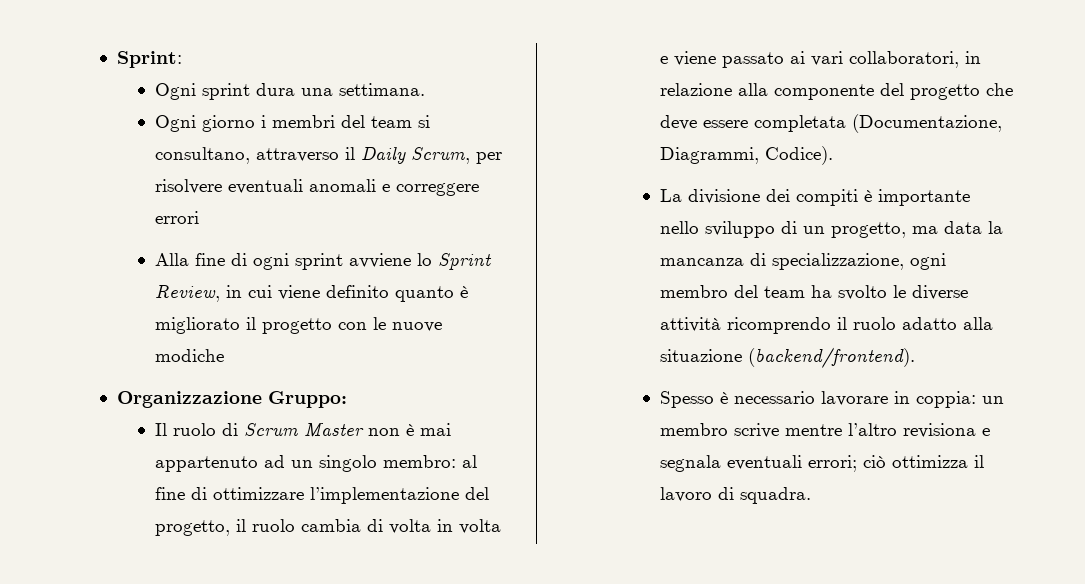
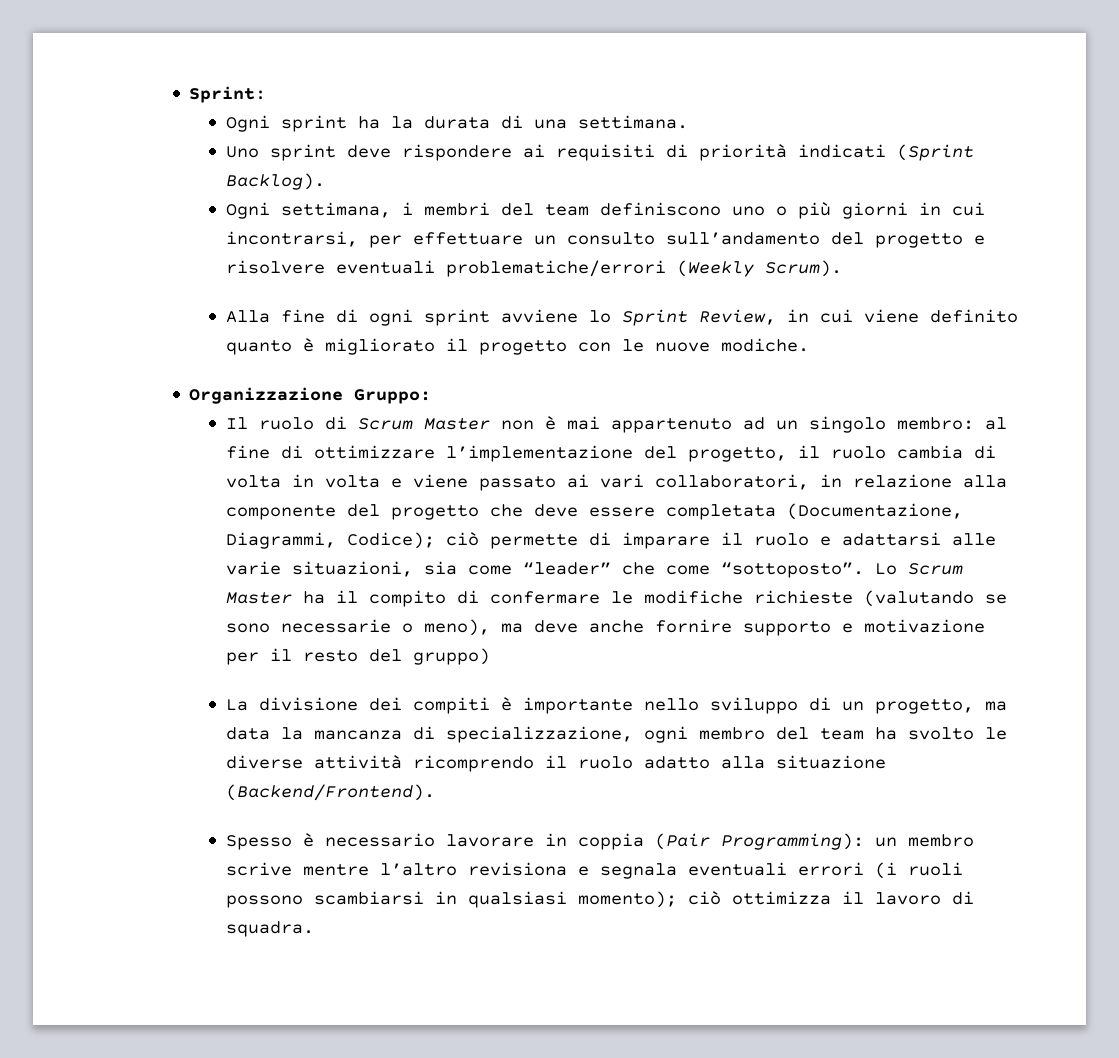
[255,83,425,96] [154,115,255,132] dura una settimana. // Ogni giorno -> [357,115,688,129] [225,144,974,161] [225,173,325,190] [225,202,391,219] ha la durata di una settimana. // Uno sprint deve rispondere ai requisiti di priorità indicati (Sprint Backlog). // Ogni settimana,
[417,115,430,128] [154,147,502,164] [154,179,479,196] [154,211,199,224] si consultano, attraverso il Daily Scrum, per risolvere eventuali anomali e correggere errori -> [599,202,985,219] [225,231,985,248] [225,260,842,277] definiscono uno o più giorni in cui incontrarsi, per effettuare un consulto sull’andamento del progetto e risolvere eventuali problematiche/errori (Weekly Scrum).
[154,349,224,362] modiche -> [720,338,809,352] modiche.
[764,146,833,165] Codice). -> [346,532,996,549] [225,561,963,578] [225,590,1007,607] [225,619,985,636] [225,648,490,665] Codice); ciò permette di imparare il ruolo e adattarsi alle varie situazioni, sia come “leader” che come “sottoposto”. Lo Scrum Master ha il compito di confermare le modifiche richieste (valutando se sono necessarie o meno), ma deve anche fornire supporto e motivazione per il resto del gruppo)
[747,347,915,368] (backend/frontend). -> [225,784,435,801] (Backend/Frontend).
[915,391,976,408] coppia: -> [577,833,864,850] coppia (Pair Programming):
[807,455,857,472] errori; -> [797,862,963,879] [225,891,677,908] errori (i ruoli possono scambiarsi in qualsiasi momento);

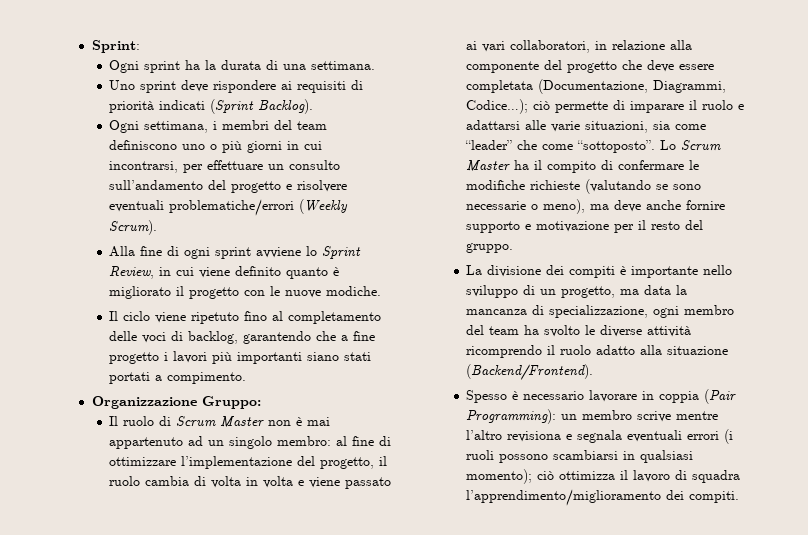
(809, 345) none -> [109,311,382,324] [109,331,376,344] [109,351,372,364] [109,372,247,384] // Il ciclo viene ripetuto fino al completamento delle voci di backlog, garantendo che a fine progetto i lavori più importanti siano stati portati a compimento.
[346,532,435,549] Codice); -> [466,99,529,114] Codice…);
[412,648,490,665] gruppo) -> [466,243,514,253] gruppo.
[225,921,314,937] squadra. -> [692,470,741,483] [466,489,740,506] squadra l’apprendimento/miglioramento dei compiti.

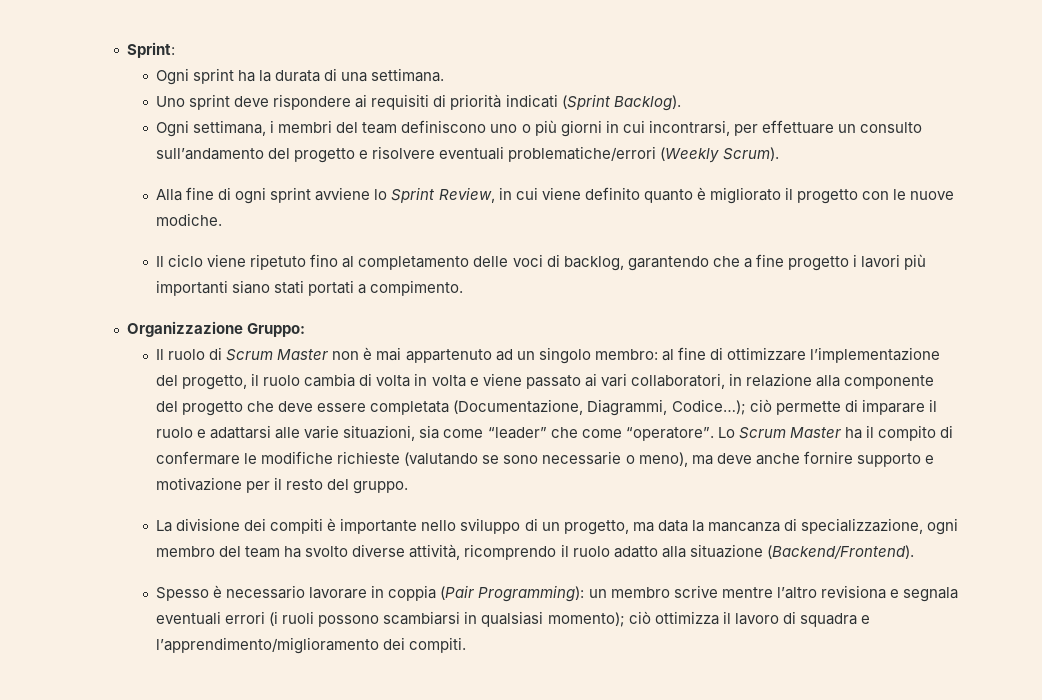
[577,140,656,153] “sottoposto”. -> [625,427,714,441] “operatore”.
[585,325,692,337] le diverse attività -> [352,544,461,560] diverse attività,
(741, 476) none -> [860,615,870,624] e

